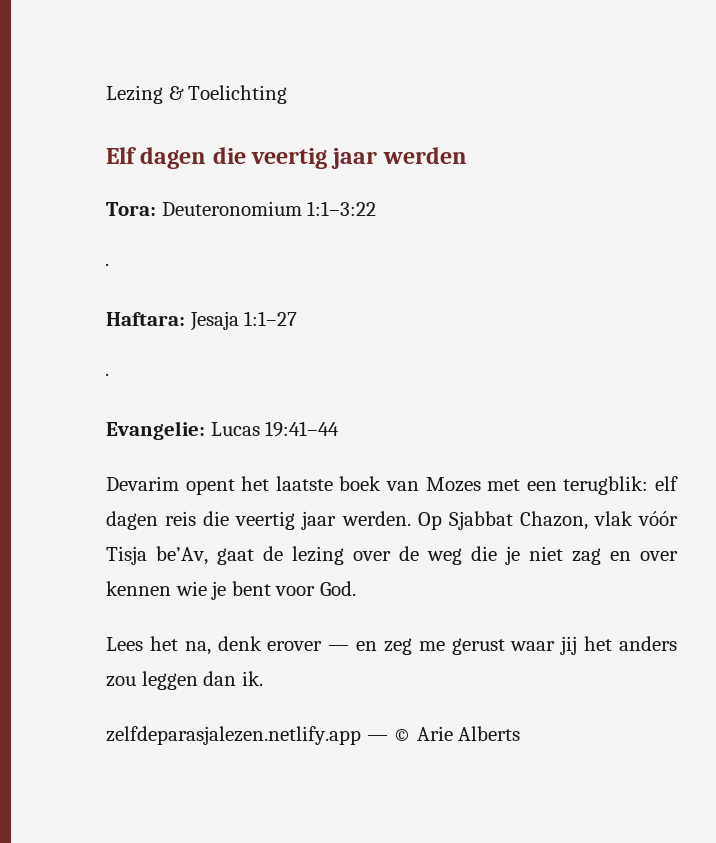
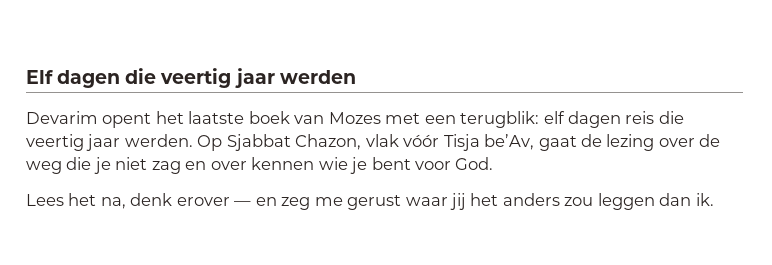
[106,85,288,104] Lezing & Toelichting // -> (26, 77) none
[106,201,377,216] [106,263,109,271] [106,311,298,331] [106,373,109,381] [106,421,340,440] // Tora: Deuteronomium 1:1–3:22 // · // Haftara: Jesaja 1:1–27 // · // Evangelie: Lucas 19:41–44 -> (356, 77) none
[106,726,521,745] // zelfdeparasjalezen.netlify.app — © Arie Alberts -> (714, 199) none

